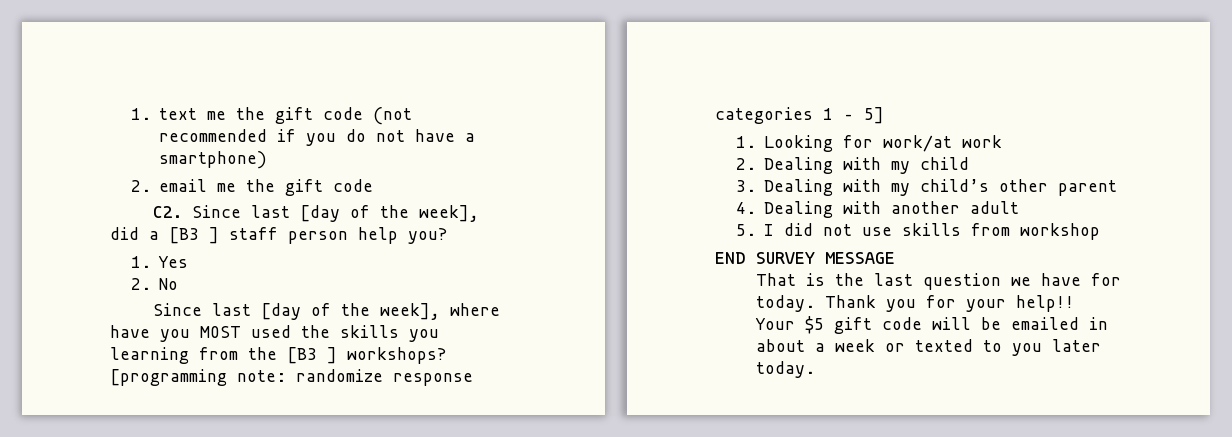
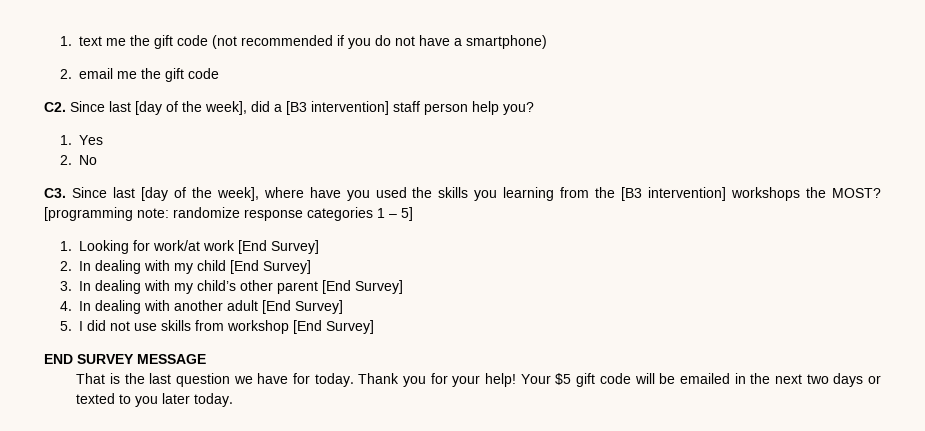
[209,227,219,244] ] -> [311,101,389,115] intervention]
(179, 284) none -> [44,188,66,198] C3.
[200,326,241,338] MOST -> (370, 195) none
[327,347,446,364] ] workshops? -> [648,187,882,201] intervention] workshops the MOST?
[735,157,834,174] // 2. Dealing -> [238,240,320,254] [60,260,142,274] [End Survey] // 2. In dealing
(970, 163) none -> [230,260,312,274] [End Survey]
[764,179,834,196] Dealing -> [79,280,142,294] In dealing
(1118, 188) none -> [322,280,404,294] [End Survey]
[764,201,834,218] Dealing -> [79,300,142,314] In dealing
(1020, 207) none -> [262,300,344,314] [End Survey]
(1101, 231) none -> [293,320,375,334] [End Survey]
[1016,295,1075,312] help!! -> [485,373,517,387] help!
[756,339,876,352] about a week -> [750,373,864,387] the next two days

